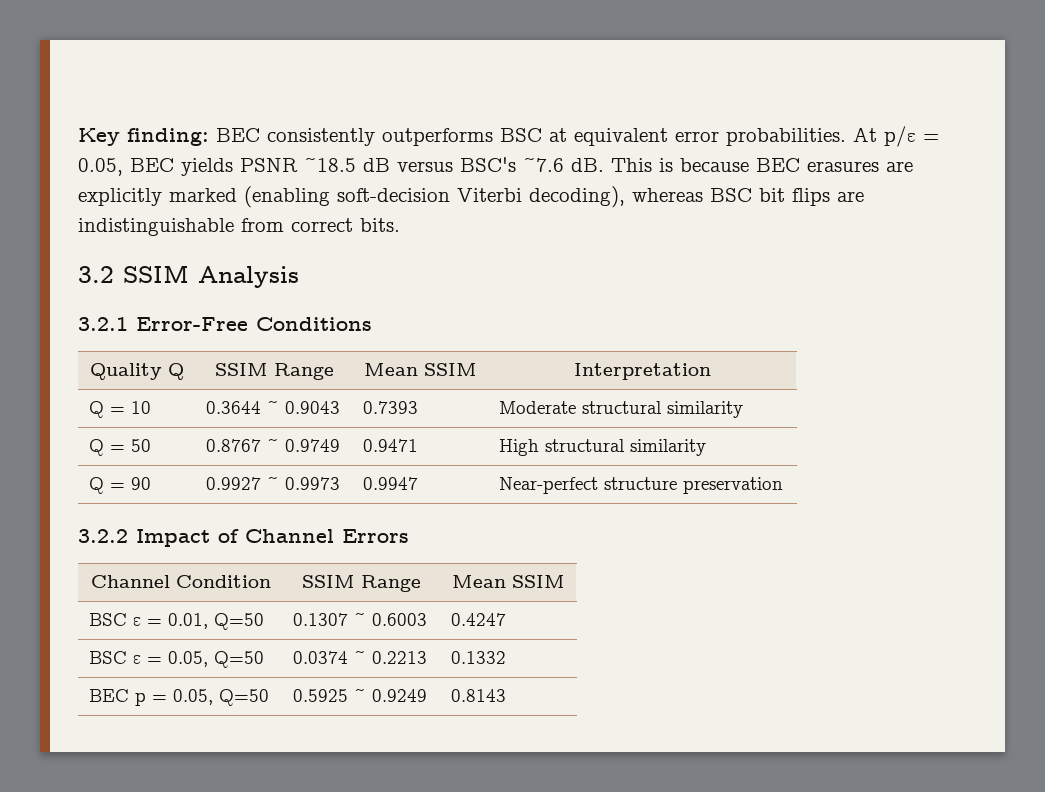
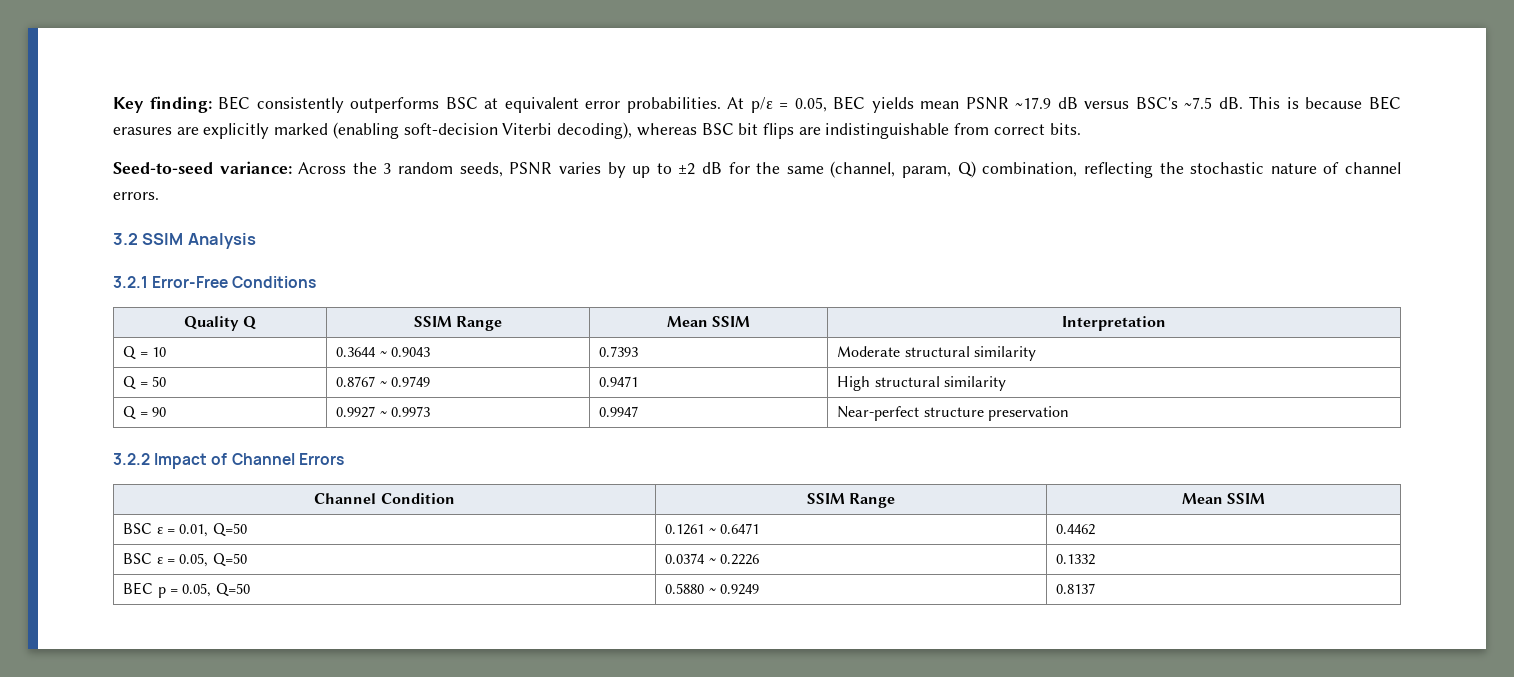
[240,157,356,172] PSNR ~18.5 -> [920,97,1052,110] mean PSNR ~17.9
[523,157,564,172] ~7.6 -> [1184,97,1213,109] ~7.5
(400, 225) none -> [113,161,1401,178] [113,192,159,200] // Seed-to-seed variance: Across the 3 random seeds, PSNR varies by up to ±2 dB for the same (channel, param, Q) combination, reflecting the stochastic nature of channel errors.
[292,612,427,626] [450,613,506,626] 0.1307 ~ 0.6003 | 0.4247 -> [665,523,760,535] [1056,524,1096,535] 0.1261 ~ 0.6471 | 0.4462
[371,651,427,664] 0.2213 -> [720,554,760,565] 0.2226
[292,689,348,702] 0.5925 -> [665,583,705,594] 0.5880
[450,689,506,702] 0.8143 -> [1056,583,1096,594] 0.8137

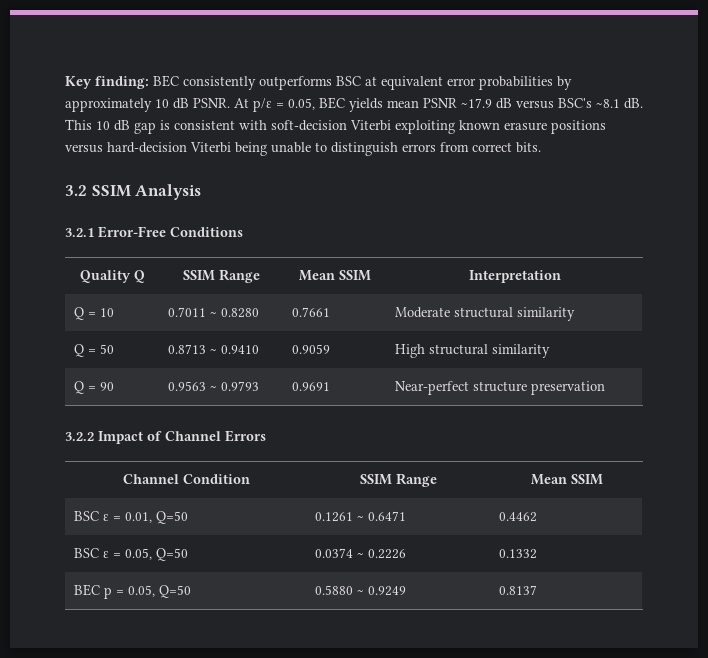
[626,97,721,113] probabilities. -> [479,76,572,90] [65,98,230,112] probabilities by approximately 10 dB PSNR.
[1184,97,1213,109] ~7.5 -> [596,99,620,108] ~8.1
[1286,96,1401,110] [113,122,1081,139] [113,161,1401,178] [113,192,159,200] is because BEC erasures are explicitly marked (enabling soft-decision Viterbi decoding), whereas BSC bit flips are indistinguishable from correct bits. // Seed-to-seed variance: Across the 3 random seeds, PSNR varies by up to ±2 dB for the same (channel, param, Q) combination, reflecting the stochastic nature of channel errors. -> [96,120,606,134] [65,142,541,156] 10 dB gap is consistent with soft-decision Viterbi exploiting known erasure positions versus hard-decision Viterbi being unable to distinguish errors from correct bits.
[336,347,431,357] [599,346,639,357] 0.3644 ~ 0.9043 | 0.7393 -> [168,307,260,318] [292,307,331,317] 0.7011 ~ 0.8280 | 0.7661
[336,376,431,387] [599,376,639,387] 0.8767 ~ 0.9749 | 0.9471 -> [168,344,260,354] [292,344,331,354] 0.8713 ~ 0.9410 | 0.9059
[336,406,431,418] [599,406,639,417] 0.9927 ~ 0.9973 | 0.9947 -> [168,381,260,391] [292,382,331,391] 0.9563 ~ 0.9793 | 0.9691

